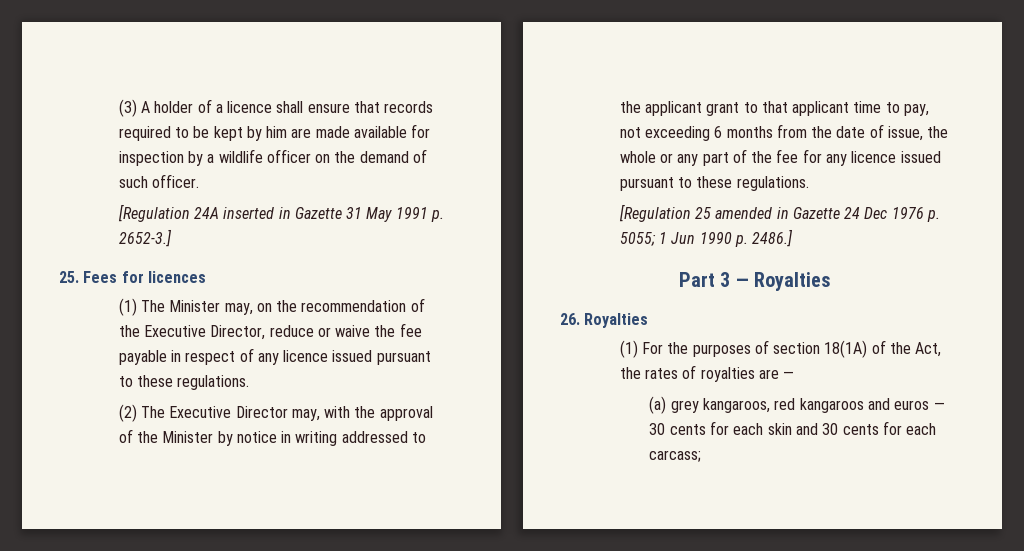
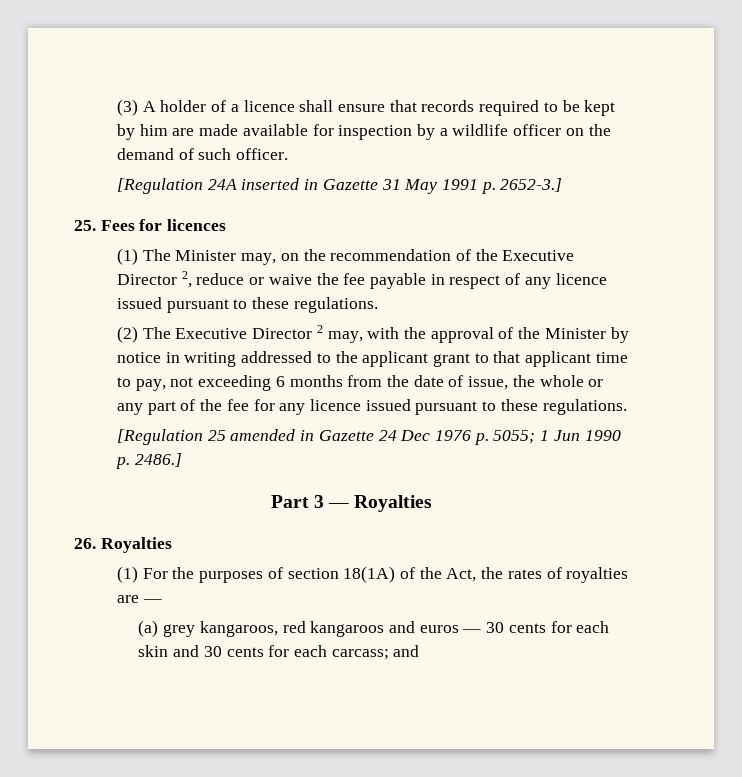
[210,325,266,340] Director, -> [116,271,192,288] Director 2,
(288, 412) none -> [316,325,323,333] 2
(702, 456) none -> [393,645,420,657] and

